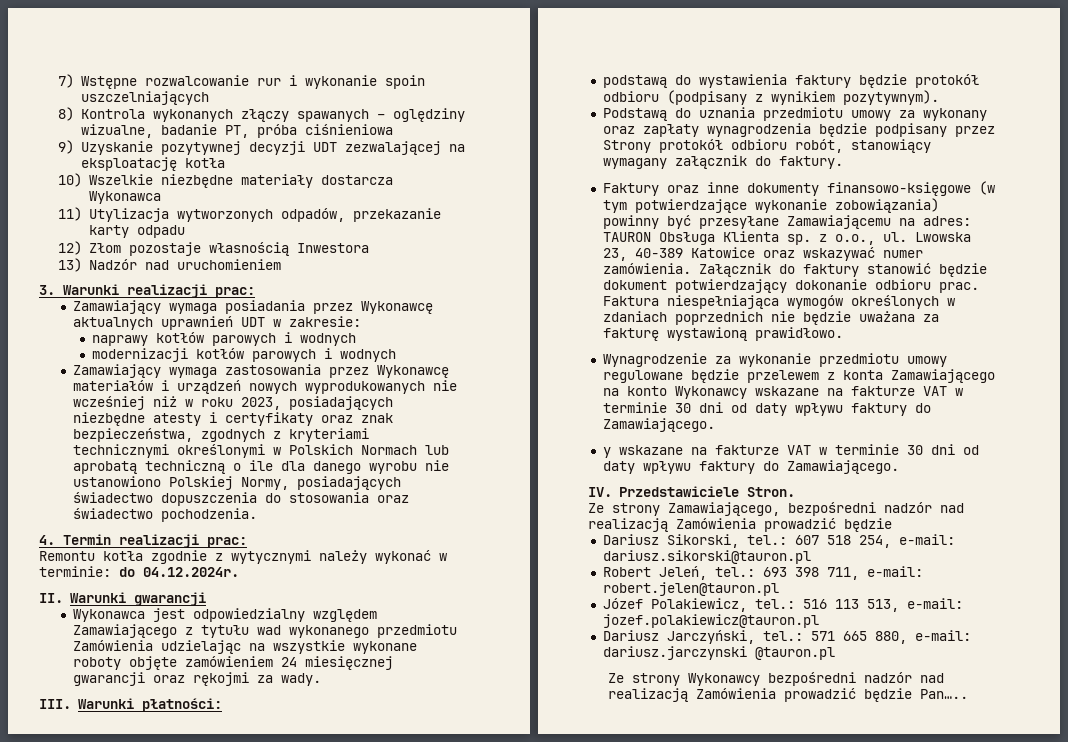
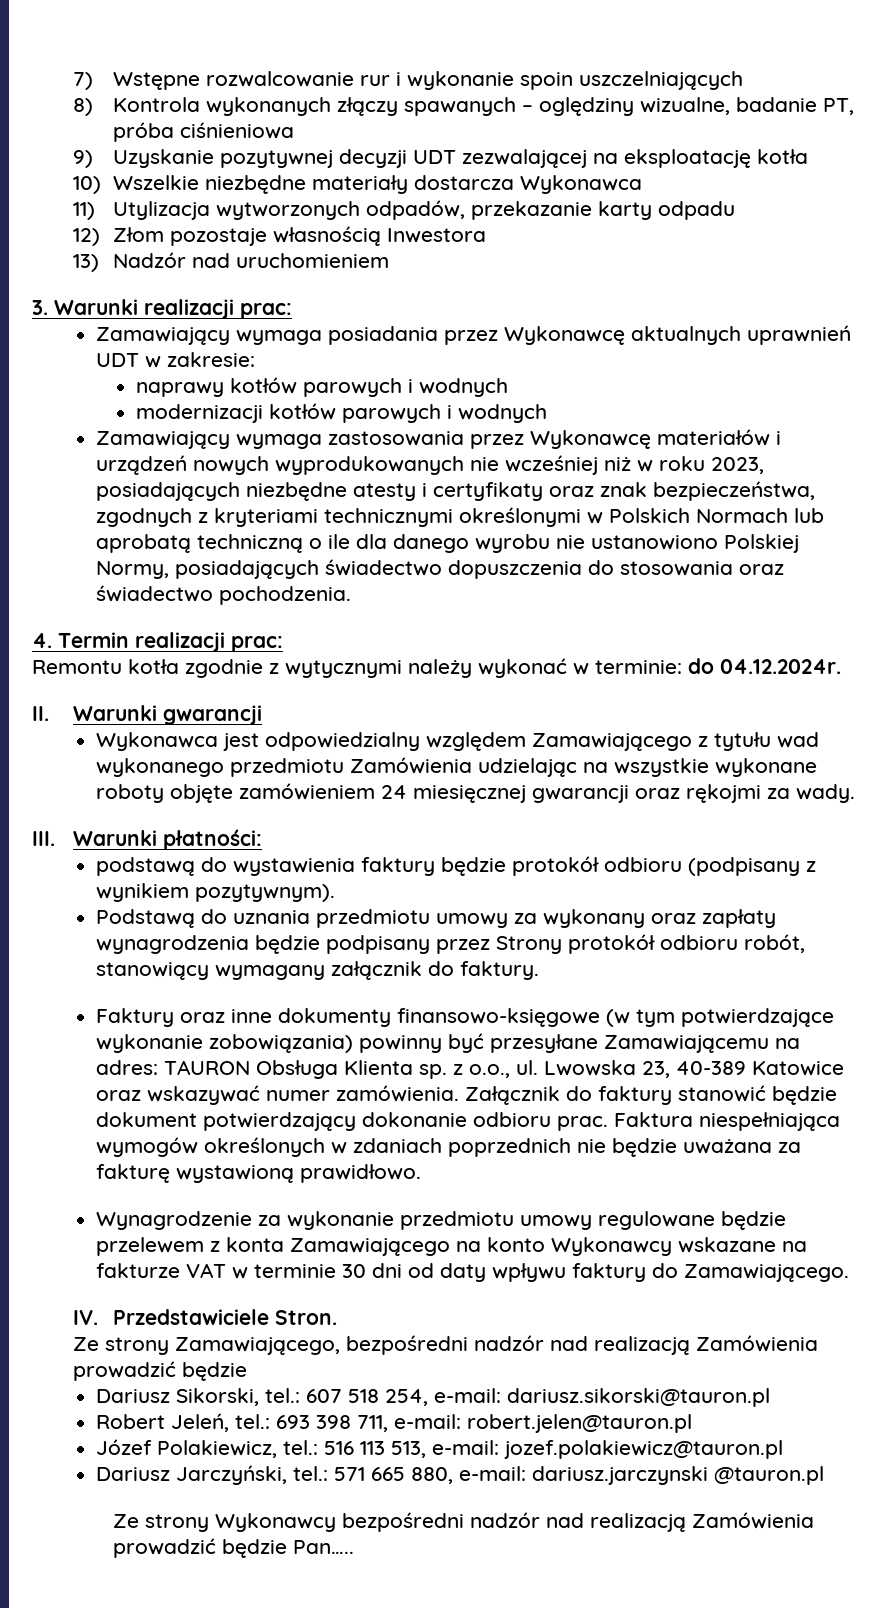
[603,444,980,458] [603,460,900,474] // y wskazane na fakturze VAT w terminie 30 dni od daty wpływu faktury do Zamawiającego. -> (849, 1273) none

